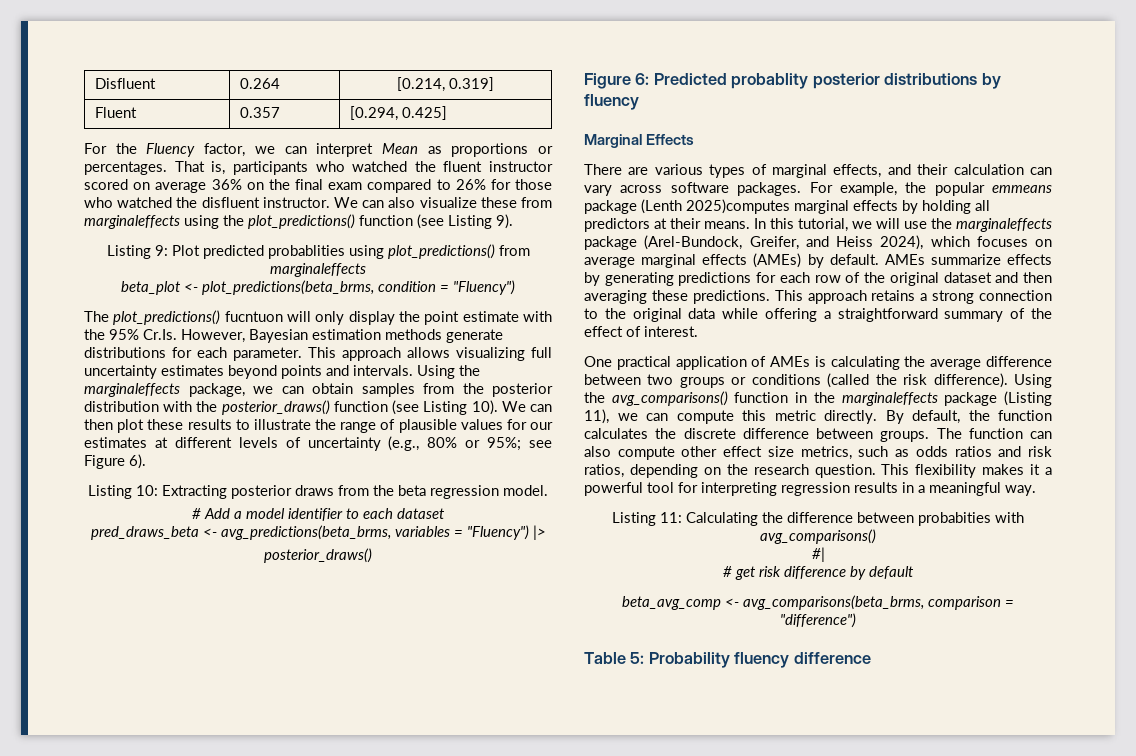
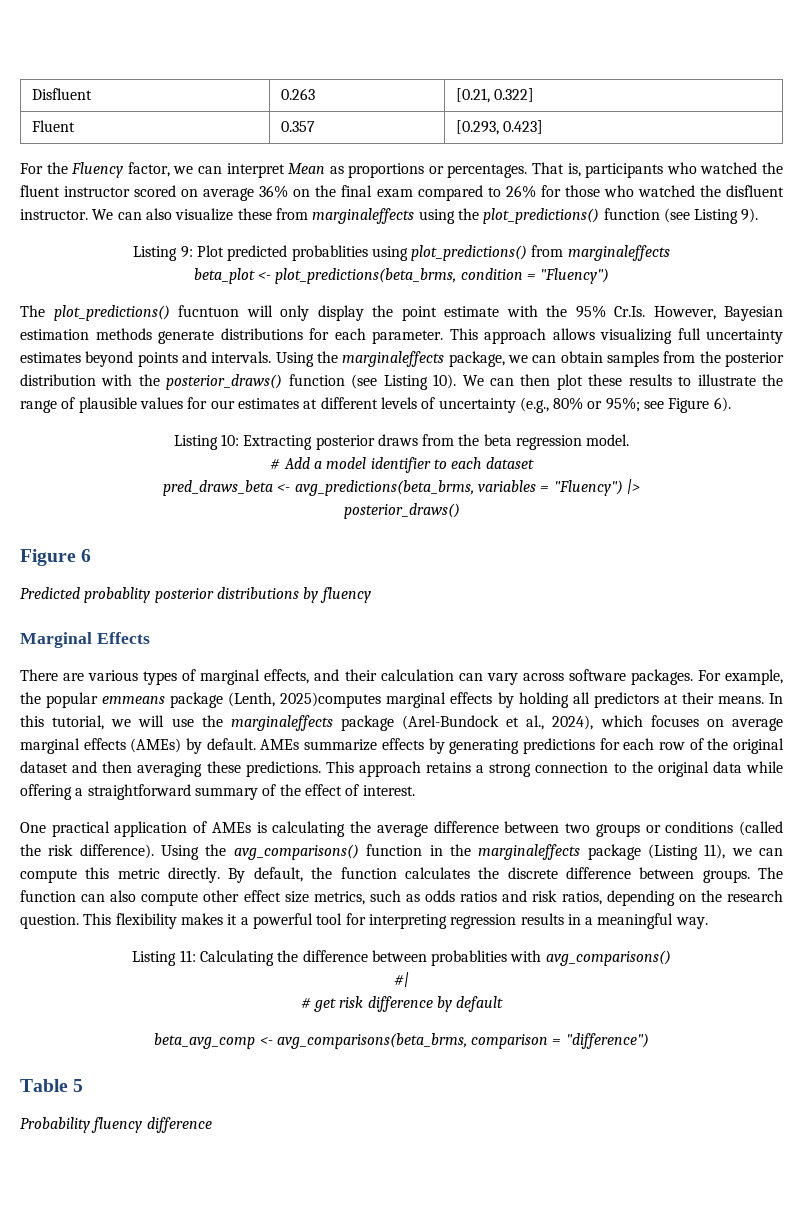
[239,78,280,89] [397,77,494,92] 0.264 | [0.214, 0.319] -> [280,88,315,100] [455,88,535,103] 0.263 | [0.21, 0.322]
[349,106,447,121] [0.294, 0.425] -> [455,120,544,135] [0.293, 0.423]
[635,73,650,85] 6: -> [81,549,92,562] 6 //
[641,199,682,214] (Lenth -> [228,692,276,707] (Lenth,
[644,235,873,250] (Arel-Bundock, Greifer, and Heiss -> [402,715,545,730] (Arel-Bundock et al.,
[918,512,991,526] probabities -> [431,950,508,966] probablities
[630,652,645,664] 5: -> [73,1079,84,1092] 5 //

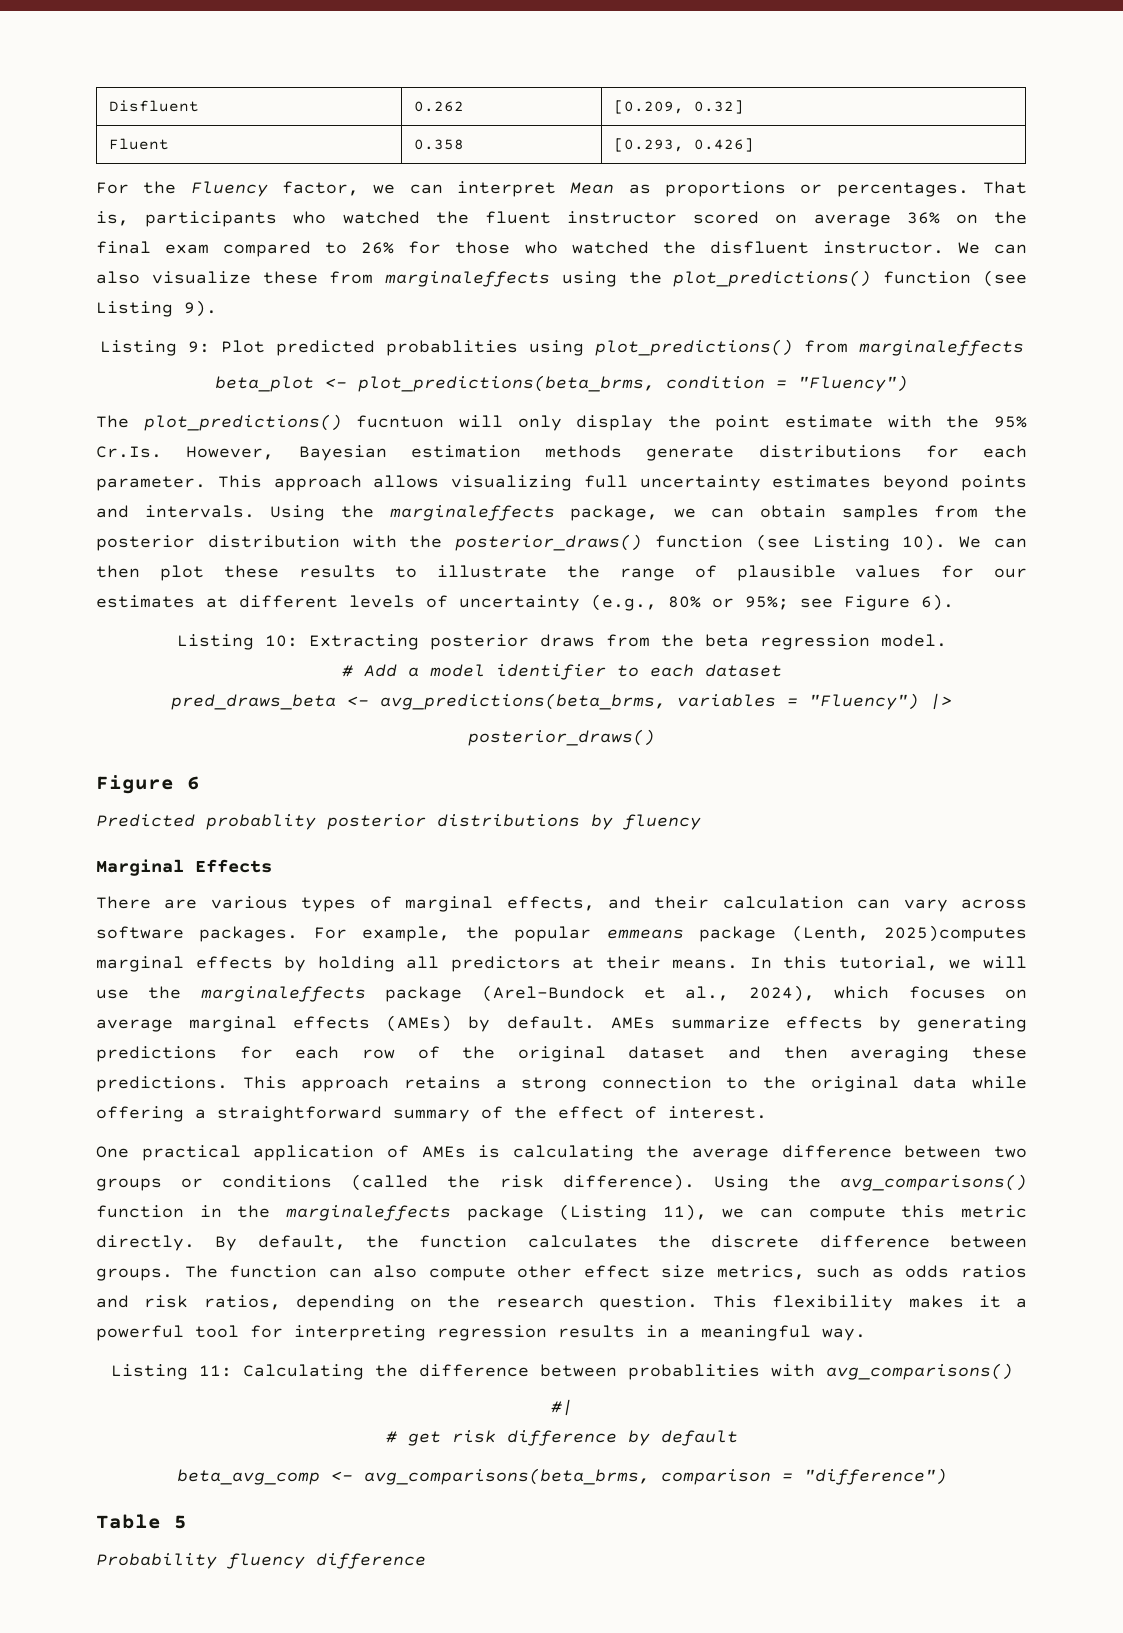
[280,88,315,100] [455,88,535,103] 0.263 | [0.21, 0.322] -> [413,101,464,112] [613,100,744,114] 0.262 | [0.209, 0.32]
[280,121,315,132] 0.357 -> [413,139,464,150] 0.358
[503,120,544,134] 0.423] -> [693,138,754,152] 0.426]

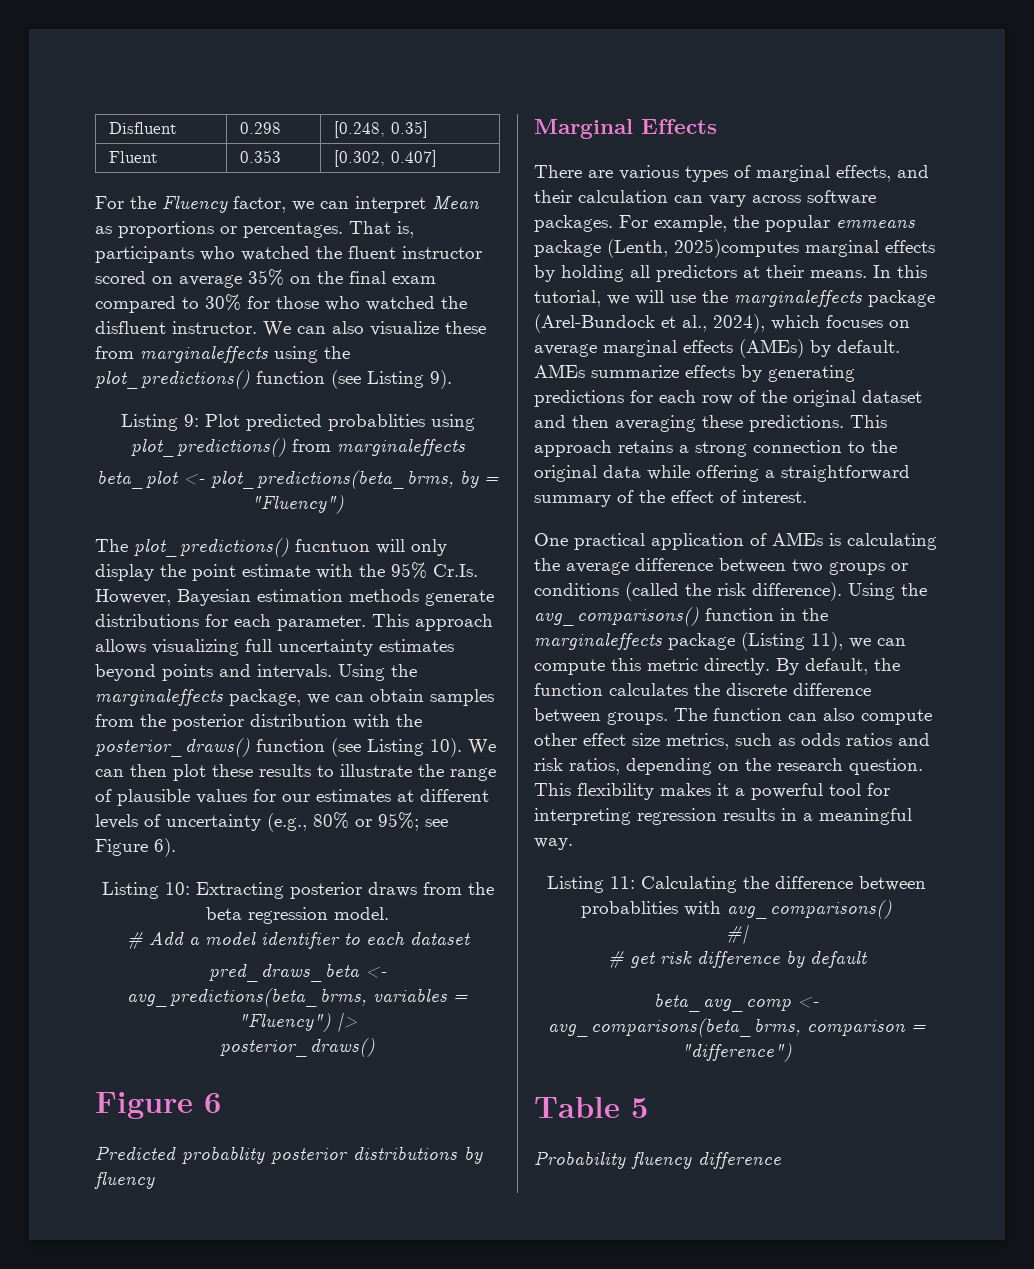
[413,101,464,112] [613,100,744,114] [108,138,169,150] [413,139,464,150] [613,138,754,152] 0.262 | [0.209, 0.32] // Fluent | 0.358 | [0.293, 0.426] -> [240,122,282,134] [334,121,429,138] [109,151,159,163] [240,150,282,163] [334,150,438,167] 0.298 | [0.248, 0.35] // Fluent | 0.353 | [0.302, 0.407]
[906,212,940,224] 36% -> [248,269,284,286] 35%
[361,242,395,254] 26% -> [205,294,241,311] 30%
[666,376,765,389] condition -> [459,470,479,488] by

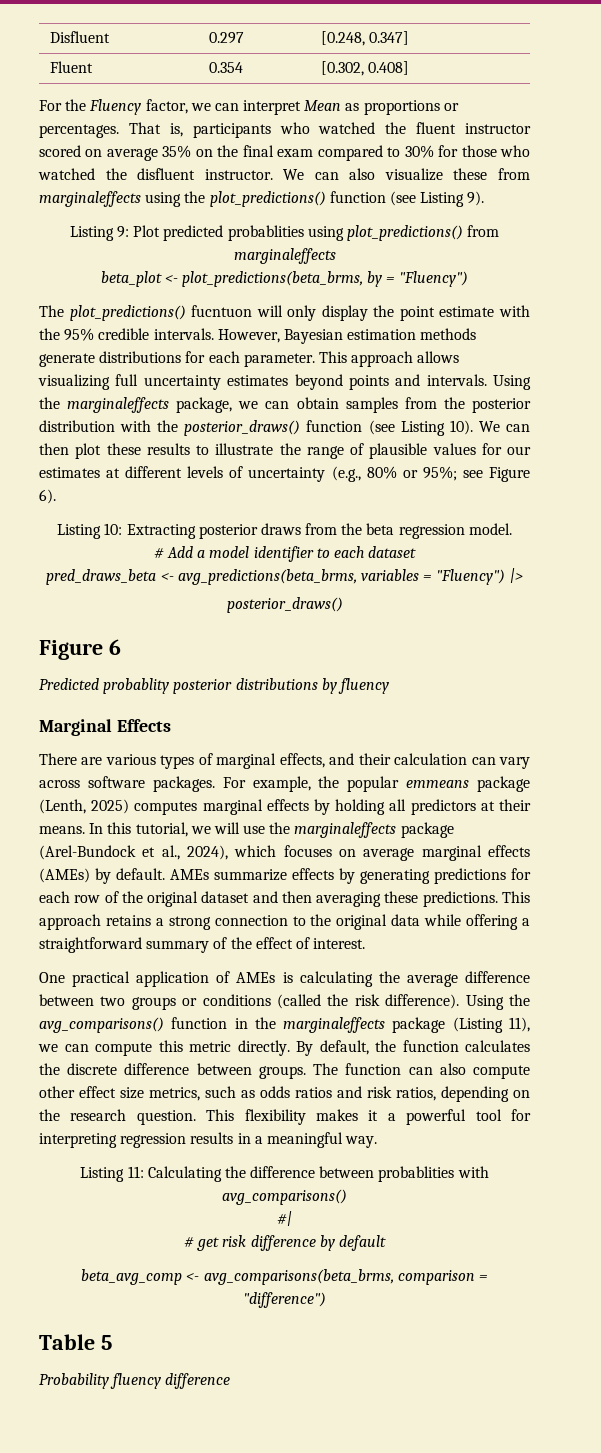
[240,122,282,134] 0.298 -> [208,32,244,44] 0.297
[391,121,429,138] 0.35] -> [368,31,409,45] 0.347]
[240,150,282,163] 0.353 -> [208,62,243,73] 0.354
[391,150,438,167] 0.407] -> [367,61,409,75] 0.408]
[433,564,478,577] Cr.Is. -> [98,328,214,340] credible intervals.
[674,239,799,258] 2025)computes -> [91,799,198,815] 2025) computes

